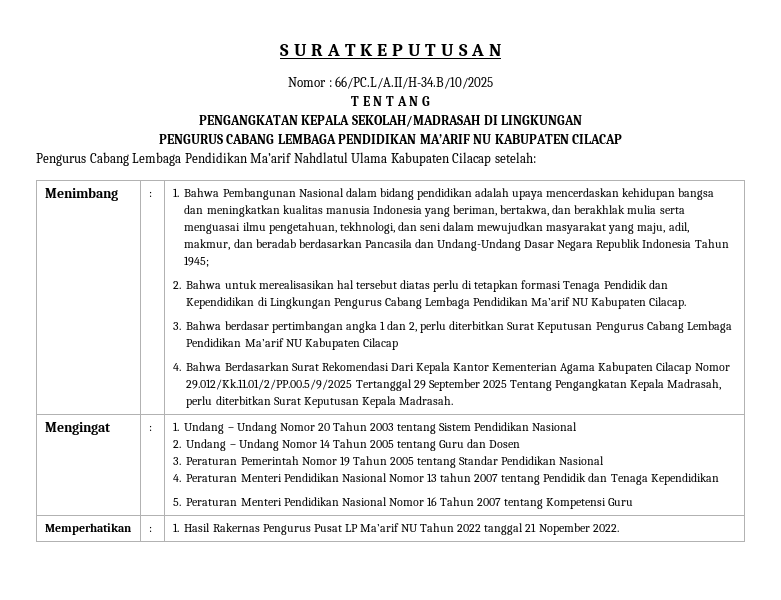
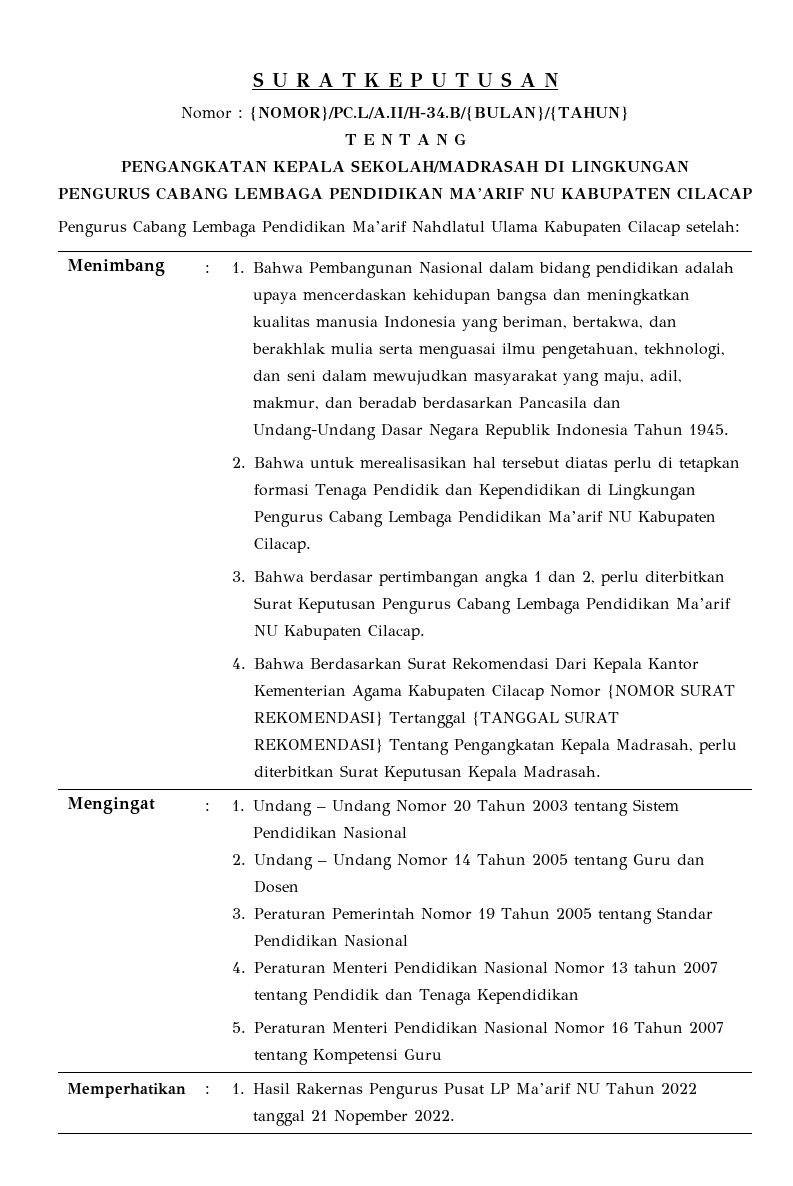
[335,76,494,89] 66/PC.L/A.II/H-34.B/10/2025 -> [249,106,630,121] {NOMOR}/PC.L/A.II/H-34.B/{BULAN}/{TAHUN}
[184,256,210,267] 1945; -> [689,424,730,435] 1945.
[362,338,398,350] Cilacap -> [368,625,426,640] Cilacap.
[186,379,507,391] 29.012/Kk.11.01/2/PP.00.5/9/2025 Tertanggal 29 September 2025 -> [607,684,736,699] [254,711,620,728] [254,738,384,753] {NOMOR SURAT REKOMENDASI} Tertanggal {TANGGAL SURAT REKOMENDASI}

